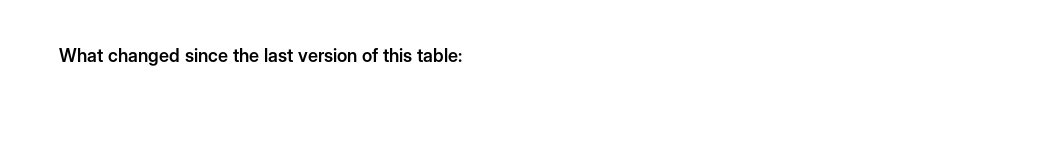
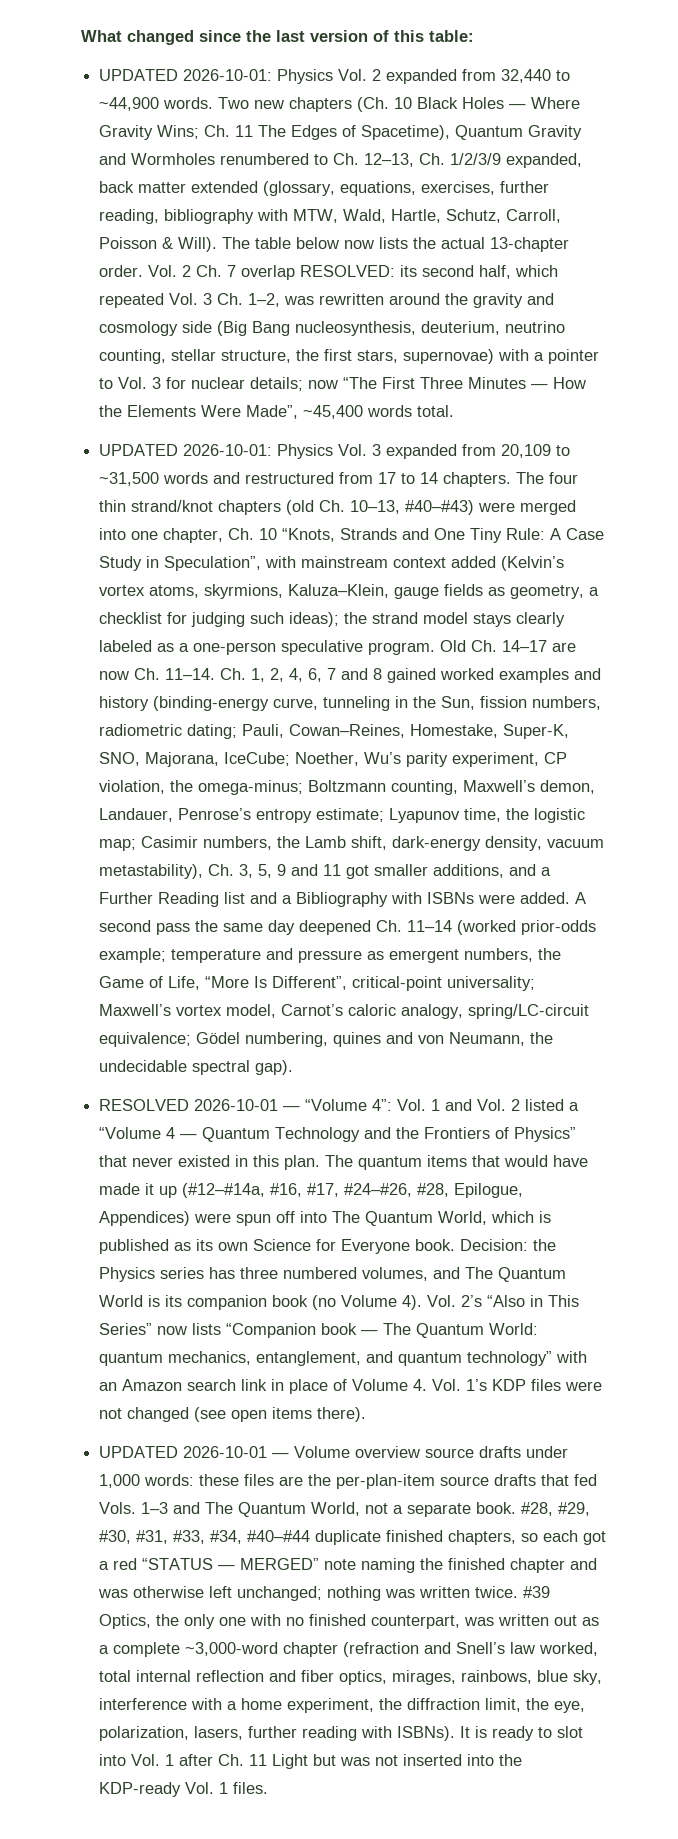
(462, 55) none -> [99,69,571,84] [99,97,581,112] [99,125,583,140] [99,153,583,168] [99,181,550,196] [99,209,562,224] [99,237,570,252] [99,265,559,280] [99,293,555,308] [99,321,566,336] [99,349,600,364] [99,377,587,391] [99,405,455,419] [99,444,571,459] [99,472,579,487] [99,500,577,515] [99,528,605,543] [99,556,565,571] [99,584,600,599] [99,612,566,627] [99,640,577,655] [99,668,602,683] [99,696,602,711] [99,724,570,739] [99,752,568,767] [99,780,596,795] [99,808,586,823] [99,836,605,851] [99,864,552,879] [99,892,587,907] [99,920,597,935] [99,948,562,963] [99,976,536,991] [99,1004,590,1019] [99,1032,554,1047] [99,1060,294,1075] [99,1099,580,1111] [99,1127,577,1142] [99,1155,589,1170] [99,1183,524,1198] [99,1211,552,1226] [99,1239,557,1254] [99,1267,567,1282] [99,1295,580,1310] [99,1323,539,1338] [99,1351,588,1366] [99,1379,603,1394] [99,1407,367,1422] [99,1446,569,1458] [99,1474,598,1489] [99,1502,591,1517] [99,1530,607,1545] [99,1558,598,1573] [98,1586,551,1601] [99,1614,600,1629] [99,1642,599,1657] [99,1670,603,1685] [99,1698,586,1713] [99,1726,584,1741] [99,1754,523,1769] [99,1782,269,1797] // UPDATED 2026-10-01: Physics Vol. 2 expanded from 32,440 to ~44,900 words. Two new chapters (Ch. 10 Black Holes — Where Gravity Wins; Ch. 11 The Edges of Spacetime), Quantum Gravity and Wormholes renumbered to Ch. 12–13, Ch. 1/2/3/9 expanded, back matter extended (glossary, equations, exercises, further reading, bibliography with MTW, Wald, Hartle, Schutz, Carroll, Poisson & Will). The table below now lists the actual 13-chapter order. Vol. 2 Ch. 7 overlap RESOLVED: its second half, which repeated Vol. 3 Ch. 1–2, was rewritten around the gravity and cosmology side (Big Bang nucleosynthesis, deuterium, neutrino counting, stellar structure, the first stars, supernovae) with a pointer to Vol. 3 for nuclear details; now “The First Three Minutes — How the Elements Were Made”, ~45,400 words total. // UPDATED 2026-10-01: Physics Vol. 3 expanded from 20,109 to ~31,500 words and restructured from 17 to 14 chapters. The four thin strand/knot chapters (old Ch. 10–13, #40–#43) were merged into one chapter, Ch. 10 “Knots, Strands and One Tiny Rule: A Case Study in Speculation”, with mainstream context added (Kelvin’s vortex atoms, skyrmions, Kaluza–Klein, gauge fields as geometry, a checklist for judging such ideas); the strand model stays clearly labeled as a one-person speculative program. Old Ch. 14–17 are now Ch. 11–14. Ch. 1, 2, 4, 6, 7 and 8 gained worked examples and history (binding-energy curve, tunneling in the Sun, fission numbers, radiometric dating; Pauli, Cowan–Reines, Homestake, Super-K, SNO, Majorana, IceCube; Noether, Wu’s parity experiment, CP violation, the omega-minus; Boltzmann counting, Maxwell’s demon, Landauer, Penrose’s entropy estimate; Lyapunov time, the logistic map; Casimir numbers, the Lamb shift, dark-energy density, vacuum metastability), Ch. 3, 5, 9 and 11 got smaller additions, and a Further Reading list and a Bibliography with ISBNs were added. A second pass the same day deepened Ch. 11–14 (worked prior-odds example; temperature and pressure as emergent numbers, the Game of Life, “More Is Different”, critical-point universality; Maxwell’s vortex model, Carnot’s caloric analogy, spring/LC-circuit equivalence; Gödel numbering, quines and von Neumann, the undecidable spectral gap). // RESOLVED 2026-10-01 — “Volume 4”: Vol. 1 and Vol. 2 listed a “Volume 4 — Quantum Technology and the Frontiers of Physics” that never existed in this plan. The quantum items that would have made it up (#12–#14a, #16, #17, #24–#26, #28, Epilogue, Appendices) were spun off into The Quantum World, which is published as its own Science for Everyone book. Decision: the Physics series has three numbered volumes, and The Quantum World is its companion book (no Volume 4). Vol. 2’s “Also in This Series” now lists “Companion book — The Quantum World: quantum mechanics, entanglement, and quantum technology” with an Amazon search link in place of Volume 4. Vol. 1’s KDP files were not changed (see open items there). // UPDATED 2026-10-01 — Volume overview source drafts under 1,000 words: these files are the per-plan-item source drafts that fed Vols. 1–3 and The Quantum World, not a separate book. #28, #29, #30, #31, #33, #34, #40–#44 duplicate finished chapters, so each got a red “STATUS — MERGED” note naming the finished chapter and was otherwise left unchanged; nothing was written twice. #39 Optics, the only one with no finished counterpart, was written out as a complete ~3,000-word chapter (refraction and Snell’s law worked, total internal reflection and fiber optics, mirages, rainbows, blue sky, interference with a home experiment, the diffraction limit, the eye, polarization, lasers, further reading with ISBNs). It is ready to slot into Vol. 1 after Ch. 11 Light but was not inserted into the KDP-ready Vol. 1 files.

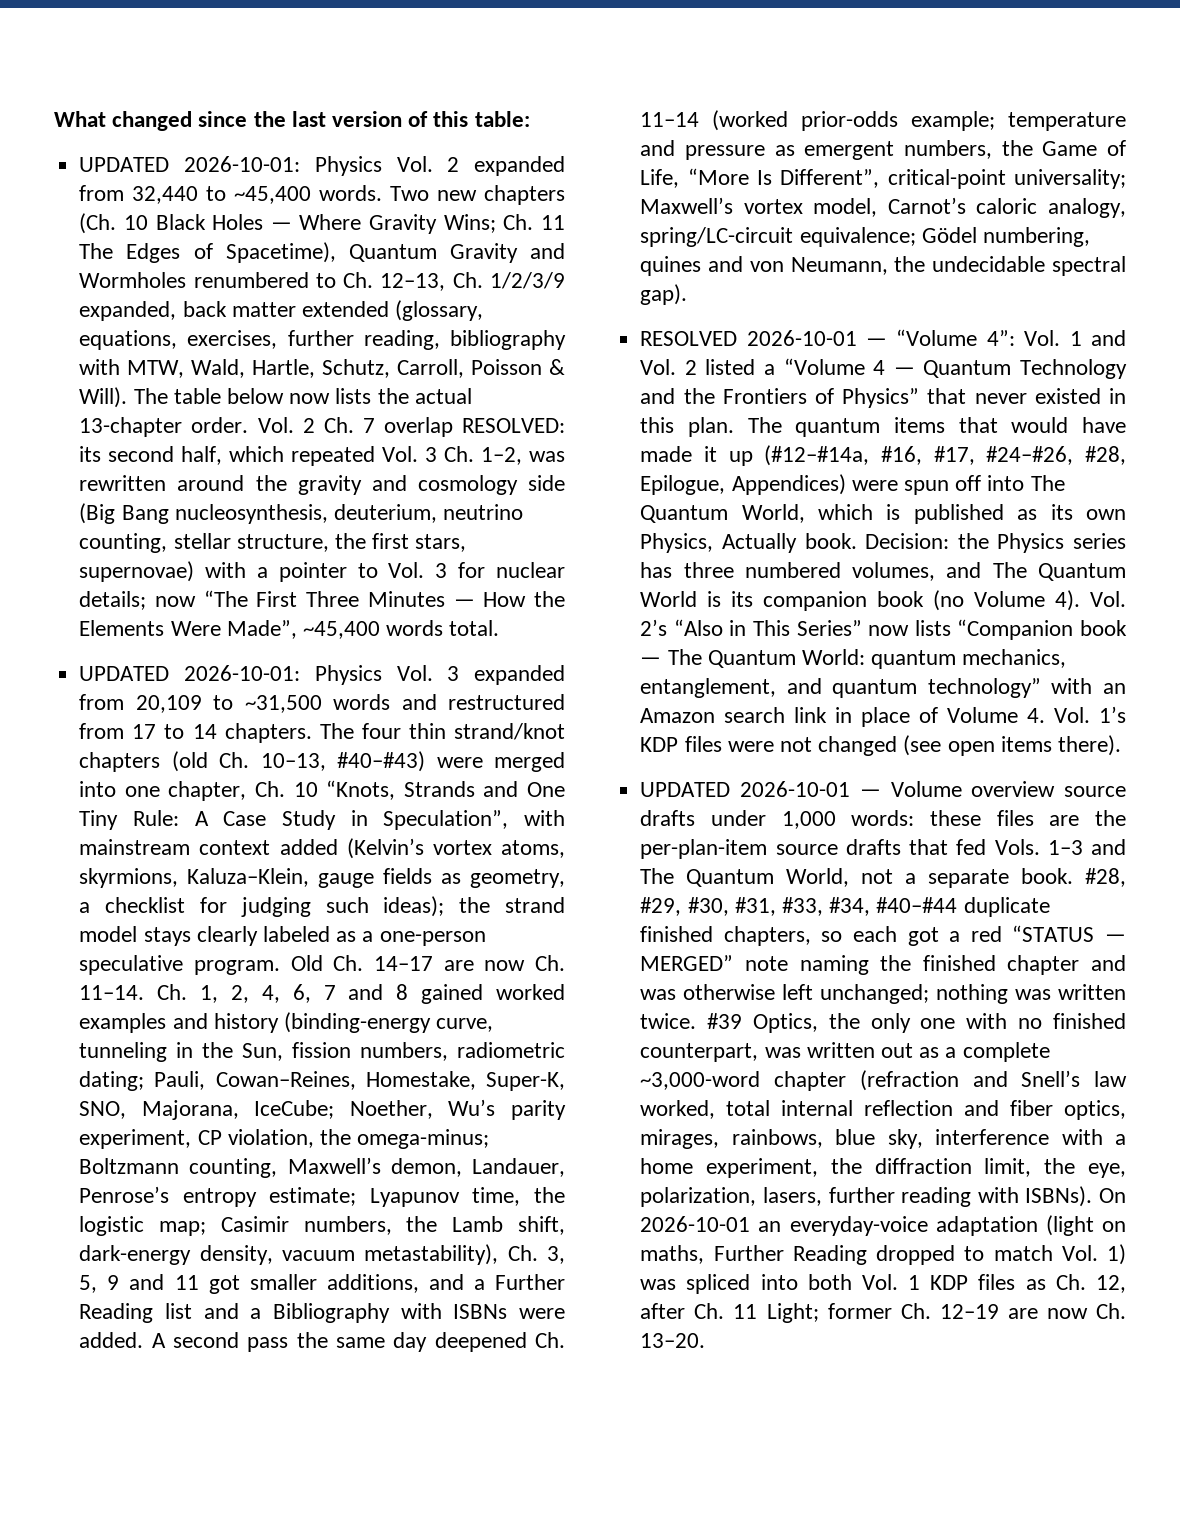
[99,97,160,111] ~44,900 -> [234,186,312,204] ~45,400
[253,1239,411,1254] Science for Everyone -> [640,533,797,553] Physics, Actually
[460,1726,584,1741] [99,1754,523,1769] [99,1782,269,1797] It is ready to slot into Vol. 1 after Ch. 11 Light but was not inserted into the KDP-ready Vol. 1 files. -> [1099,1188,1126,1203] [640,1215,1126,1236] [640,1244,1126,1265] [640,1274,1126,1294] [640,1303,1126,1323] [640,1333,706,1348] On 2026-10-01 an everyday-voice adaptation (light on maths, Further Reading dropped to match Vol. 1) was spliced into both Vol. 1 KDP files as Ch. 12, after Ch. 11 Light; former Ch. 12–19 are now Ch. 13–20.

